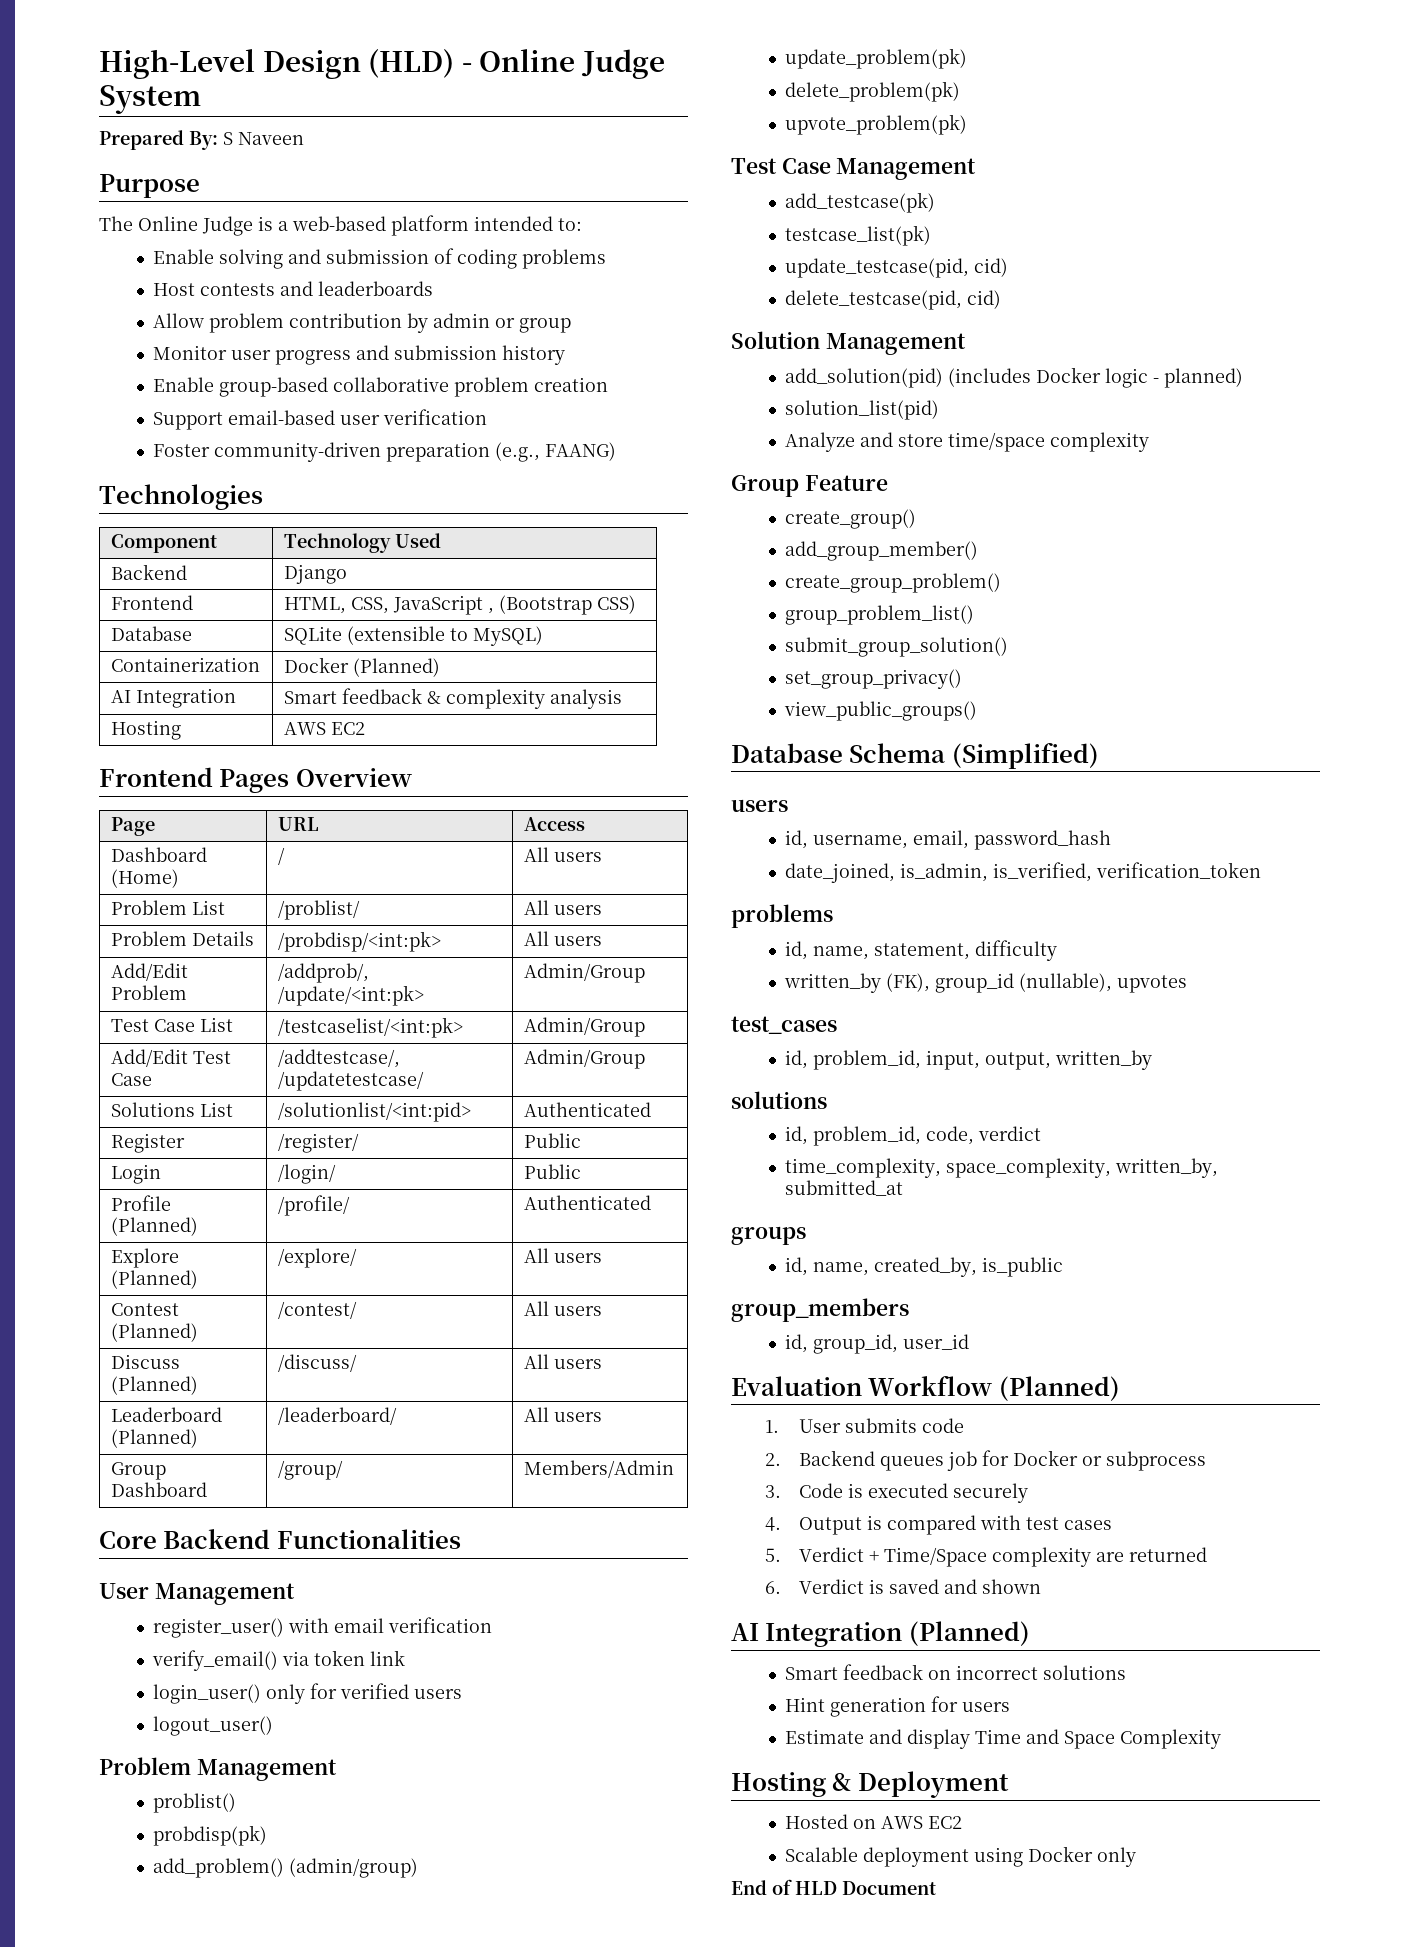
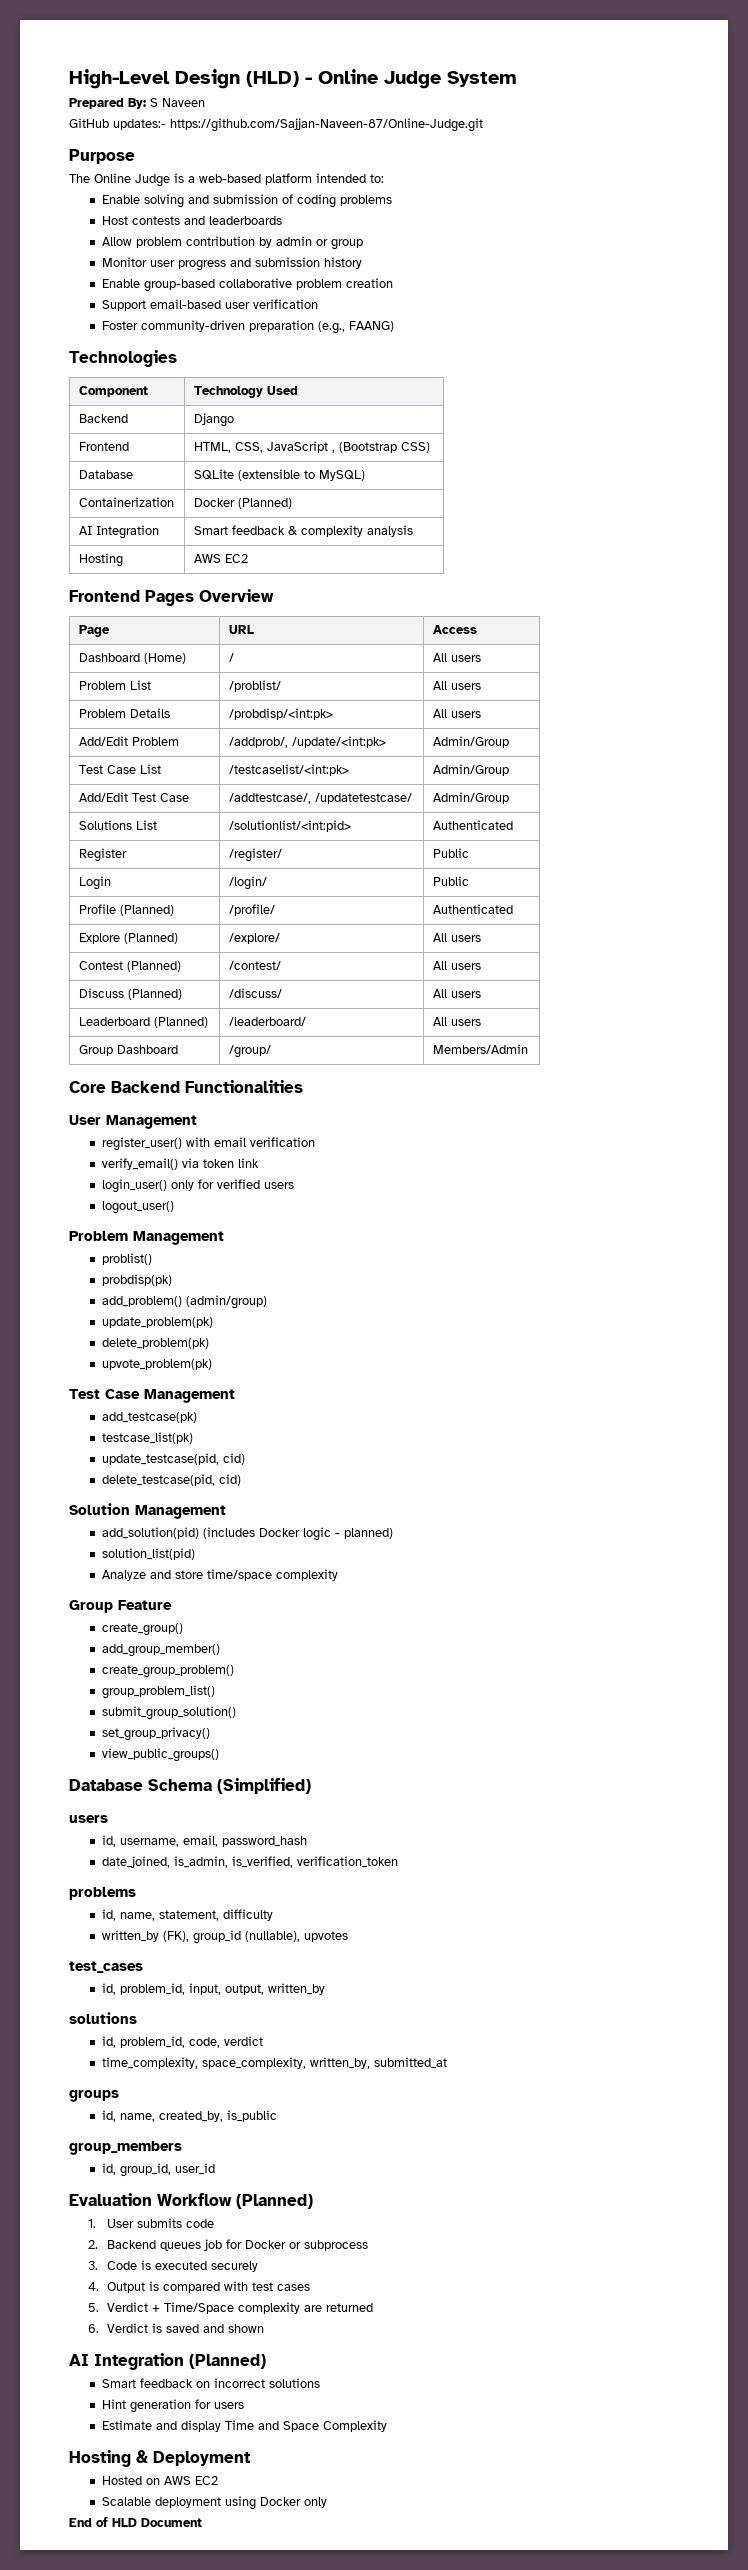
(304, 138) none -> [69,118,483,132] // GitHub updates:- https://github.com/Sajjan-Naveen-87/Online-Judge.git

